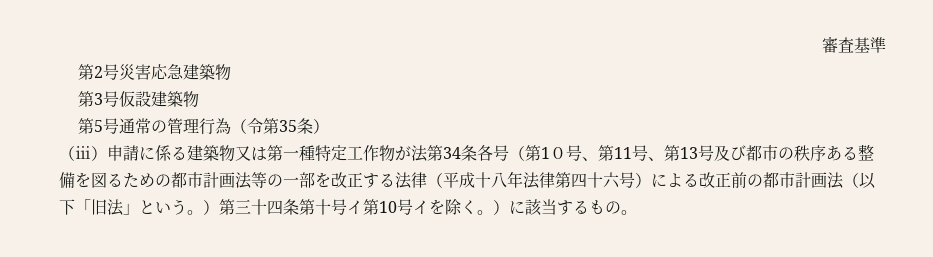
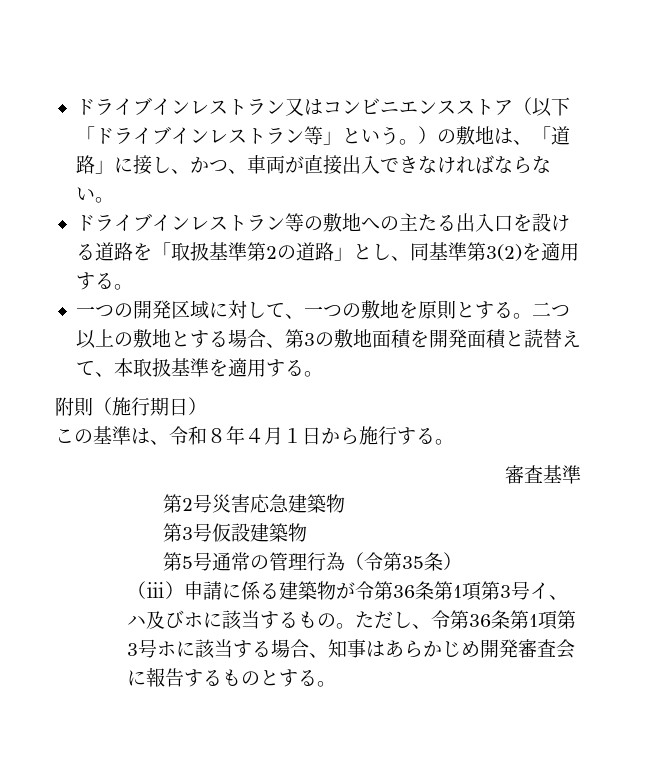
(822, 44) none -> [75,97,570,117] [75,126,570,145] [75,155,551,175] [75,187,114,203] [75,213,570,232] [75,242,579,261] [75,272,133,290] [75,300,570,320] [75,329,581,349] [75,358,323,377] [55,397,207,417] [55,426,454,445] ドライブインレストラン又はコンビニエンスストア（以下「ドライブインレストラン等」という。）の敷地は、「道路」に接し、かつ、車両が直接出入できなければならない。 // ドライブインレストラン等の敷地への主たる出入口を設ける道路を「取扱基準第2の道路」とし、同基準第3(2)を適用する。 // 一つの開発区域に対して、一つの敷地を原則とする。二つ以上の敷地とする場合、第3の敷地面積を開発面積と読替えて、本取扱基準を適用する。 // 附則（施行期日） // この基準は、令和８年４月１日から施行する。 //
[235,144,875,162] [59,171,877,189] [59,199,622,216] 又は第一種特定工作物が法第34条各号（第1０号、第11号、第13号及び都市の秩序ある整備を図るための都市計画法等の一部を改正する法律（平成十八年法律第四十六号）による改正前の都市計画法（以下「旧法」という。）第三十四条第十号イ第10号イを除く。）に該当するもの -> [335,581,568,601] [126,610,576,630] [126,639,575,659] [126,667,317,687] が令第36条第1項第3号イ、ハ及びホに該当するもの。ただし、令第36条第1項第3号ホに該当する場合、知事はあらかじめ開発審査会に報告するものとする

